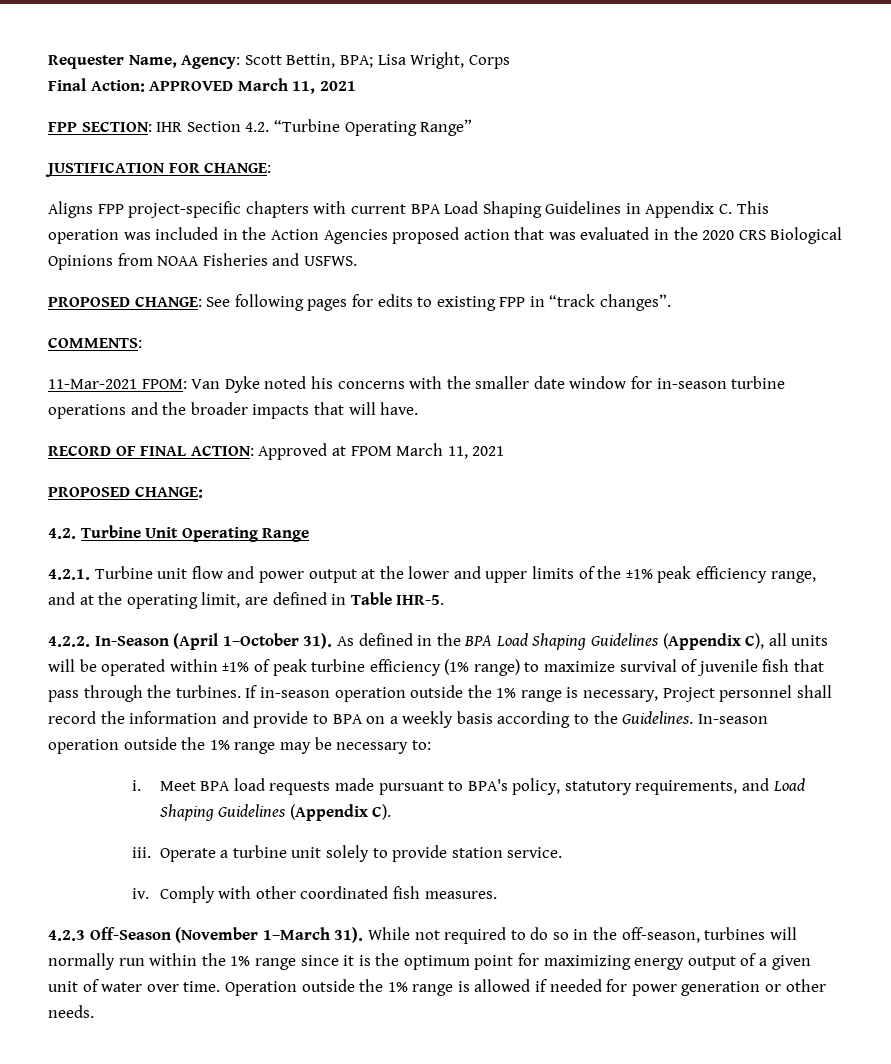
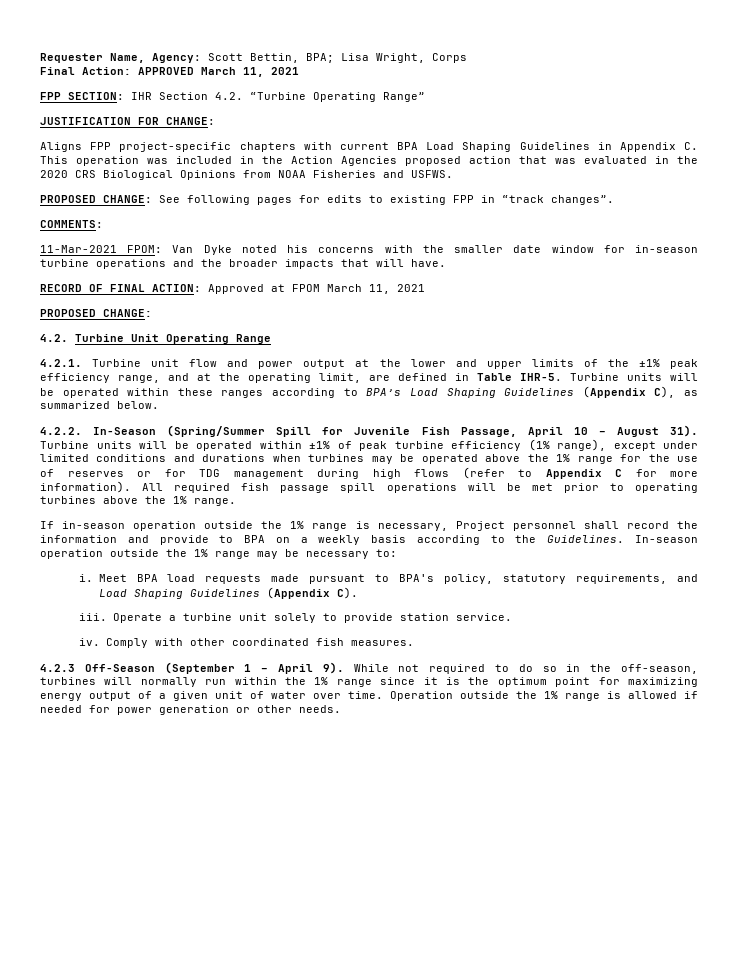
[48,633,493,650] // 4.2.2. In-Season (April 1–October 31). As defined in the BPA -> [570,373,698,381] [40,388,402,398] Turbine units will be operated within these ranges according to BPA’s
[768,633,787,646] all -> [684,390,699,396] [40,401,159,409] [40,425,698,437] [40,441,89,449] as summarized below. // 4.2.2. In-Season (Spring/Summer Spill for Juvenile Fish Passage, April 10 – August 31). Turbine
[473,659,825,676] [48,685,241,702] range) to maximize survival of juvenile fish that pass through the turbines. -> [557,439,698,451] [40,454,698,464] [40,467,698,479] [40,481,699,493] [40,496,236,506] range), except under limited conditions and durations when turbines may be operated above the 1% range for the use of reserves or for TDG management during high flows (refer to Appendix C for more information). All required fish passage spill operations will be met prior to operating turbines above the 1% range. //
[175,927,364,943] (November 1–March 31). -> [164,662,344,674] (September 1 – April 9).

